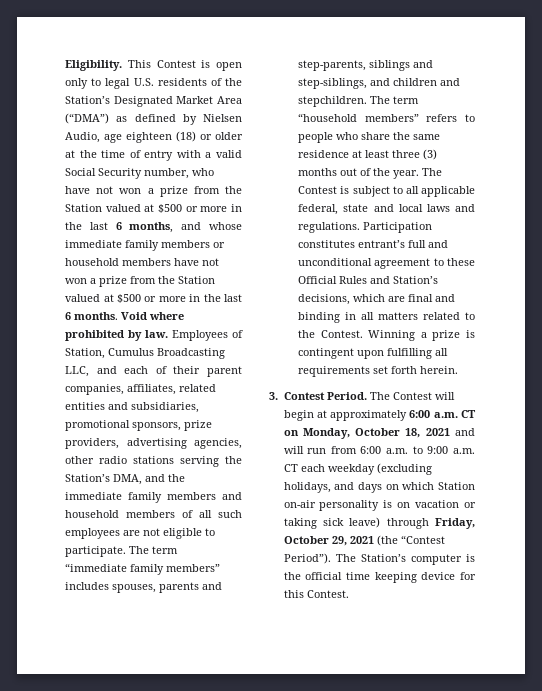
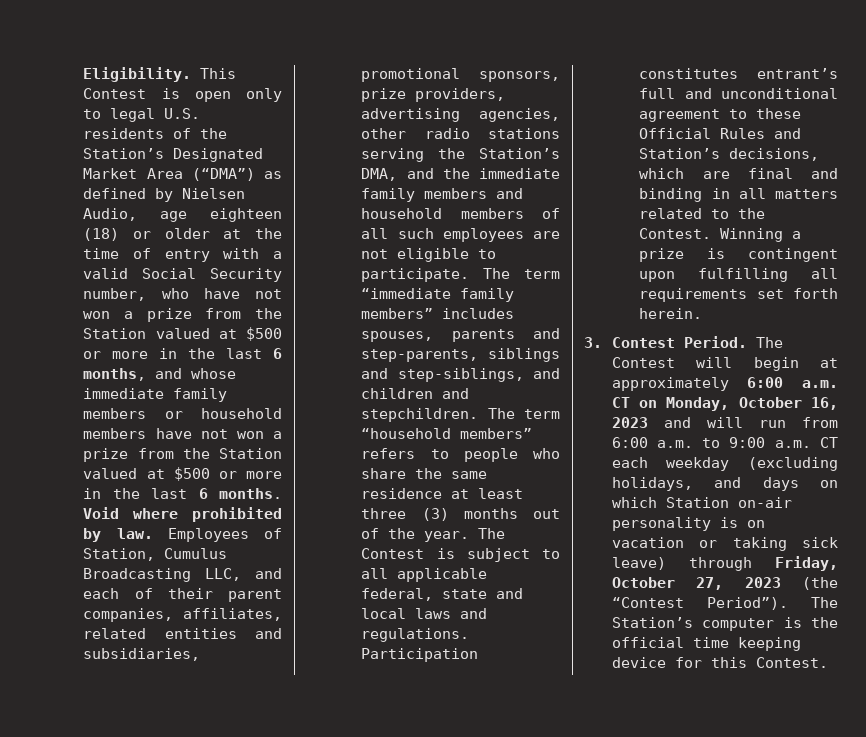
[405,428,450,438] 18, 2021 -> [811,397,838,410] [611,417,648,428] 16, 2023
[331,536,374,546] 29, 2021 -> [696,577,781,590] 27, 2023

